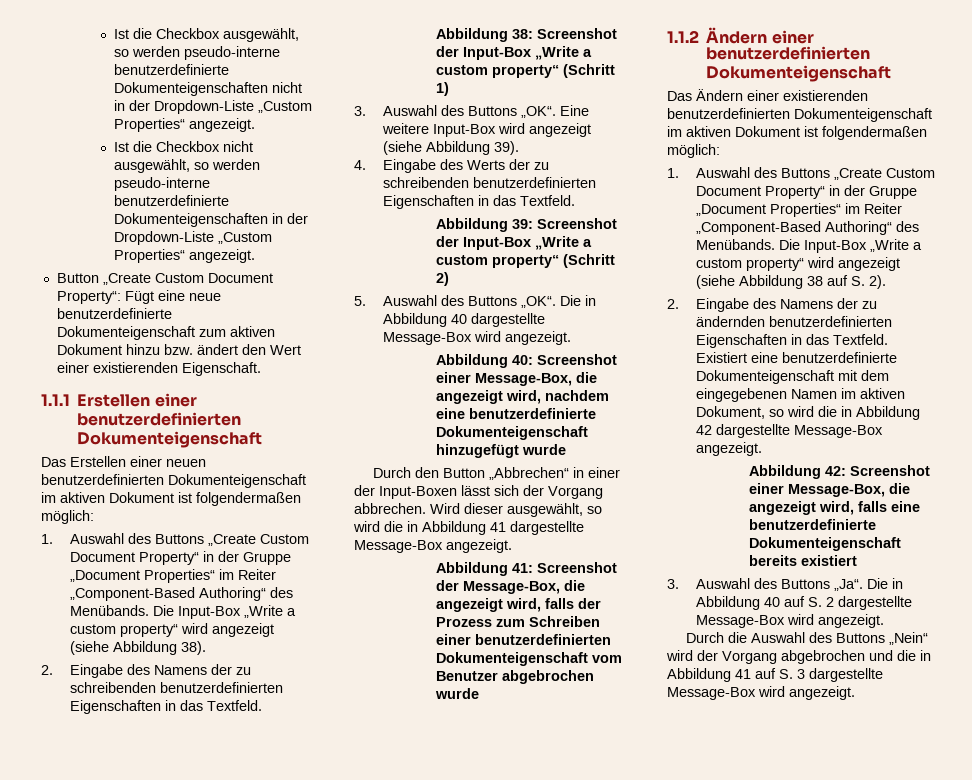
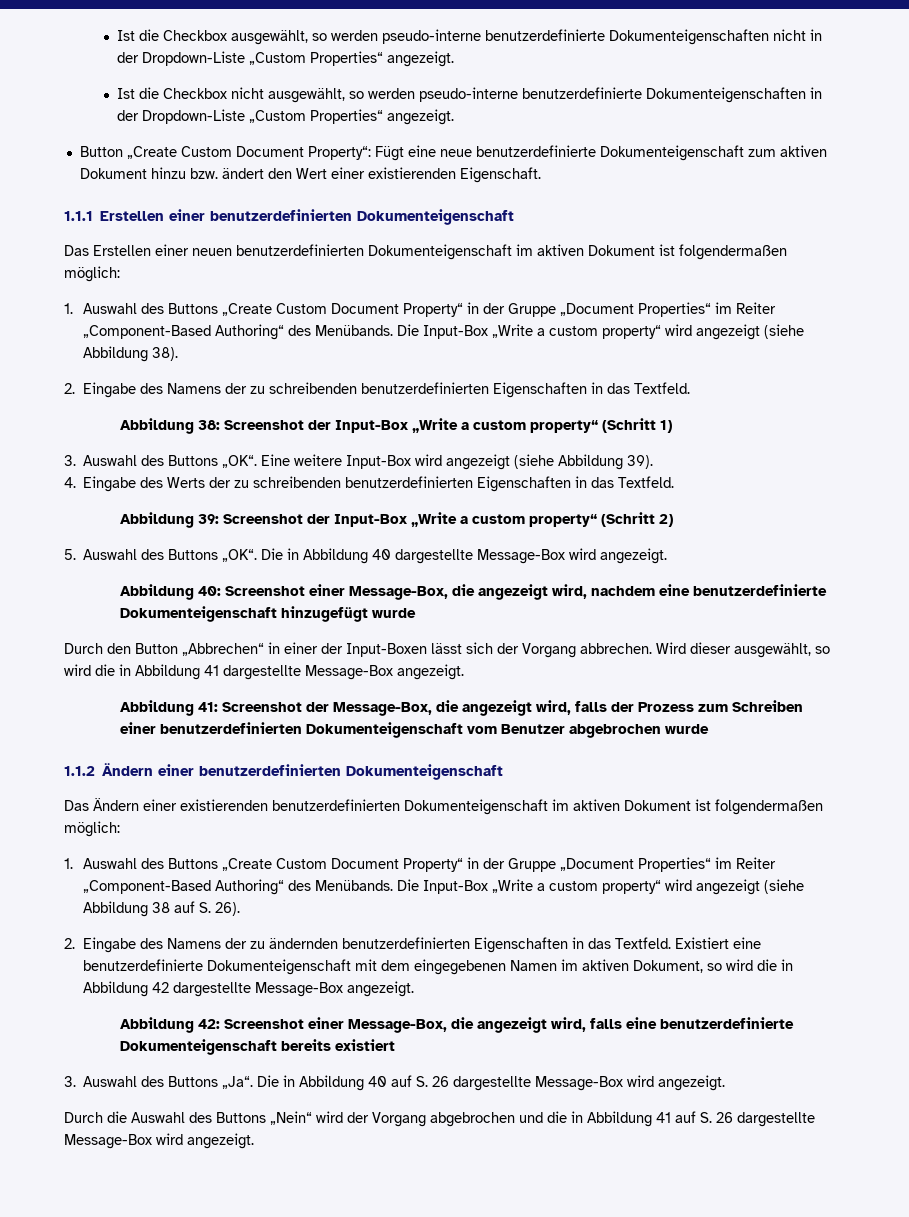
[868,275,886,289] 2). -> [214,902,240,916] 26).
[825,597,834,607] 2 -> [432,1076,450,1087] 26
[797,669,805,679] 3 -> [716,1112,733,1123] 26

